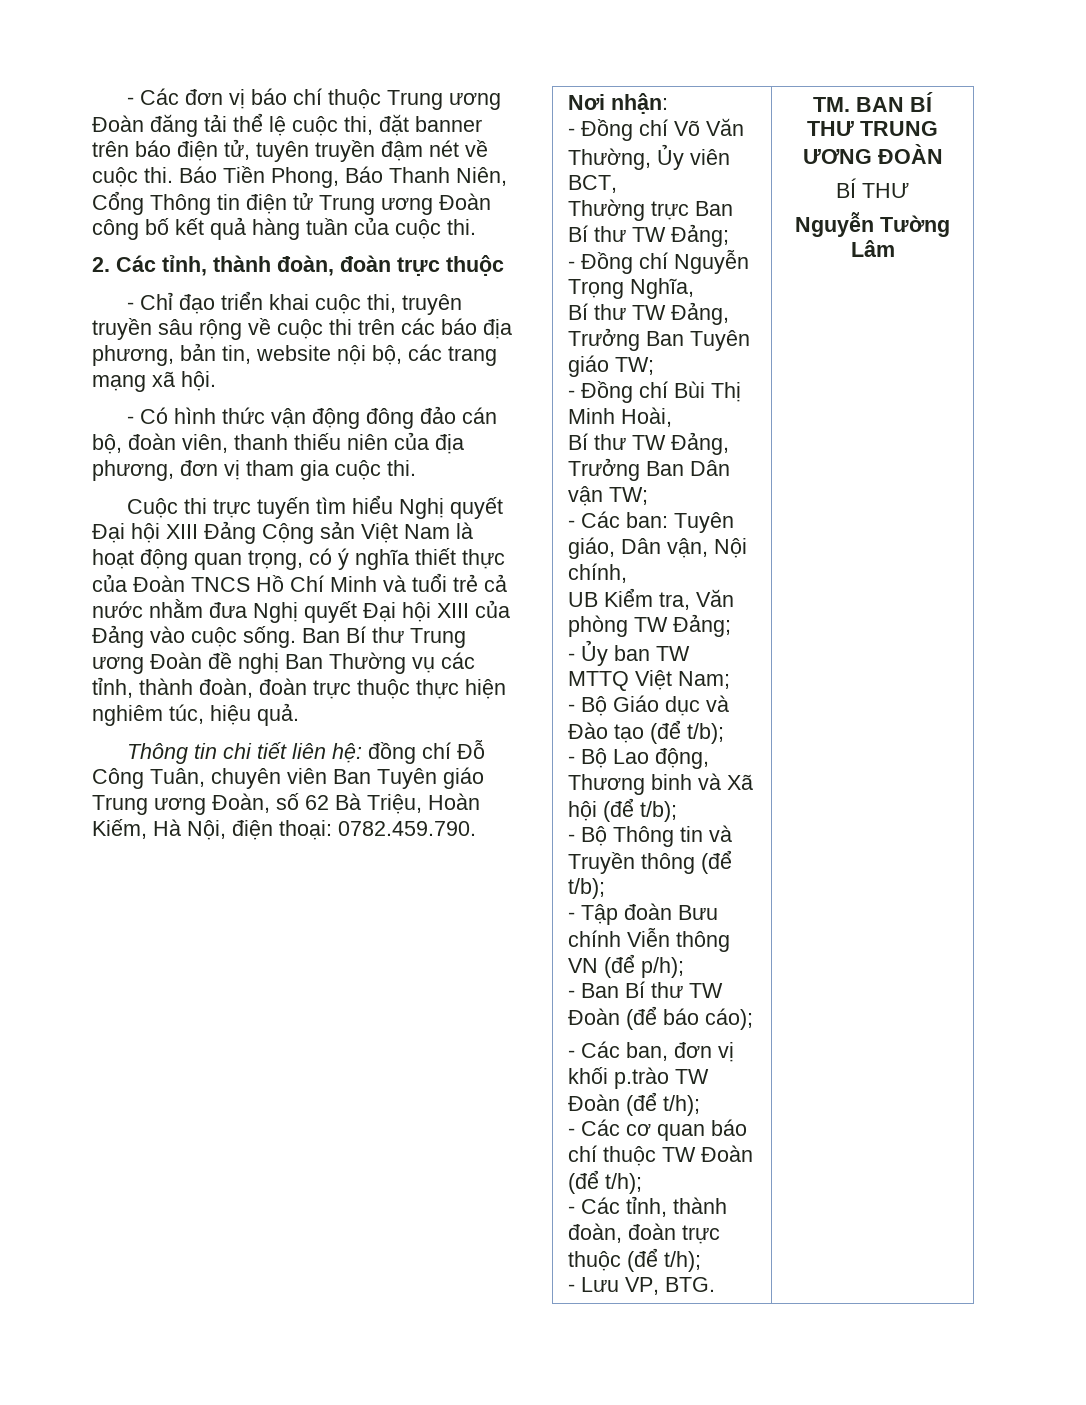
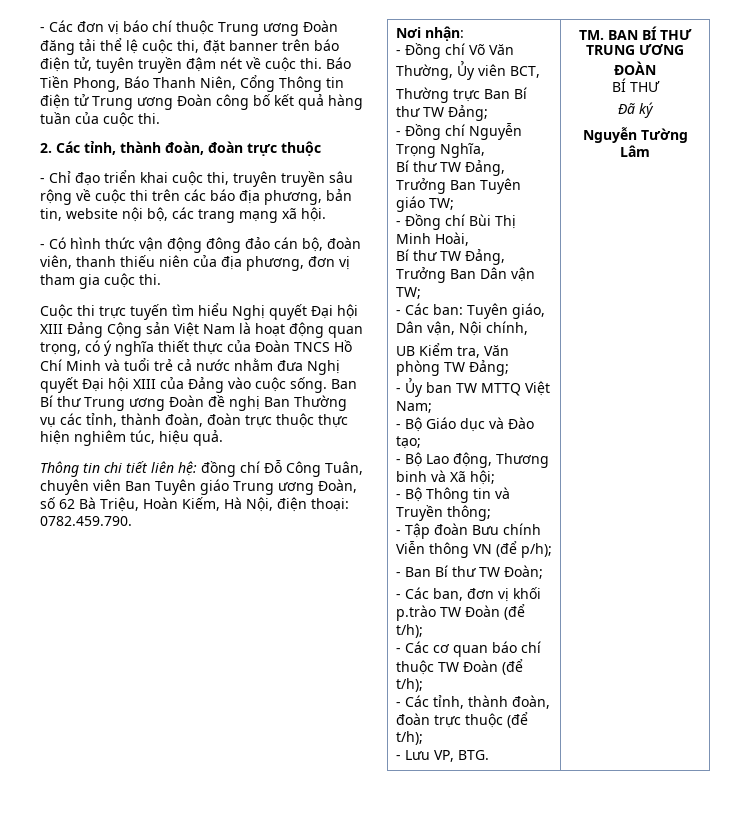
[614,720,725,744] tạo (để t/b); -> [395,436,421,449] tạo;
[568,798,678,822] hội (để t/b); -> [469,470,495,485] hội;
[641,850,733,874] [568,878,606,899] thông (để t/b); -> [446,505,491,521] thông;
[568,1006,754,1030] Đoàn (để báo cáo); -> [503,565,543,579] Đoàn;
(909, 190) none -> [617,102,654,118] // Đã ký

